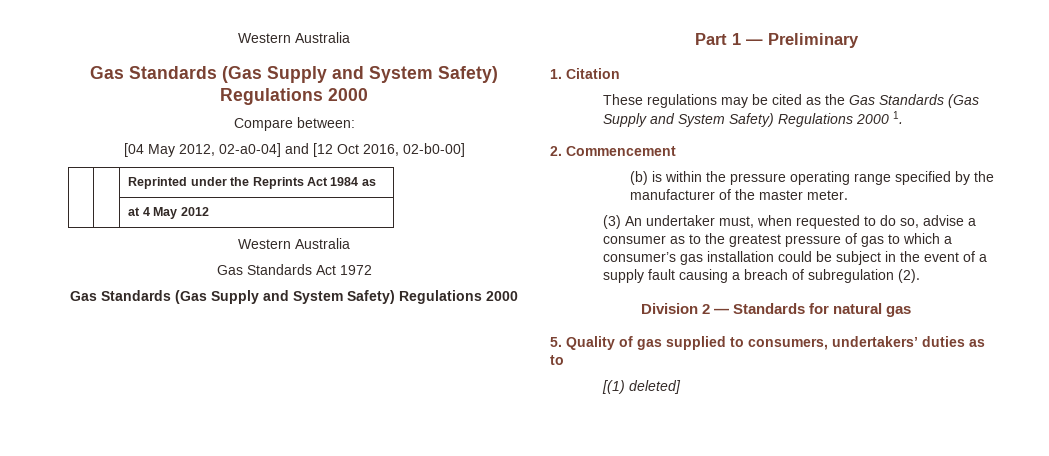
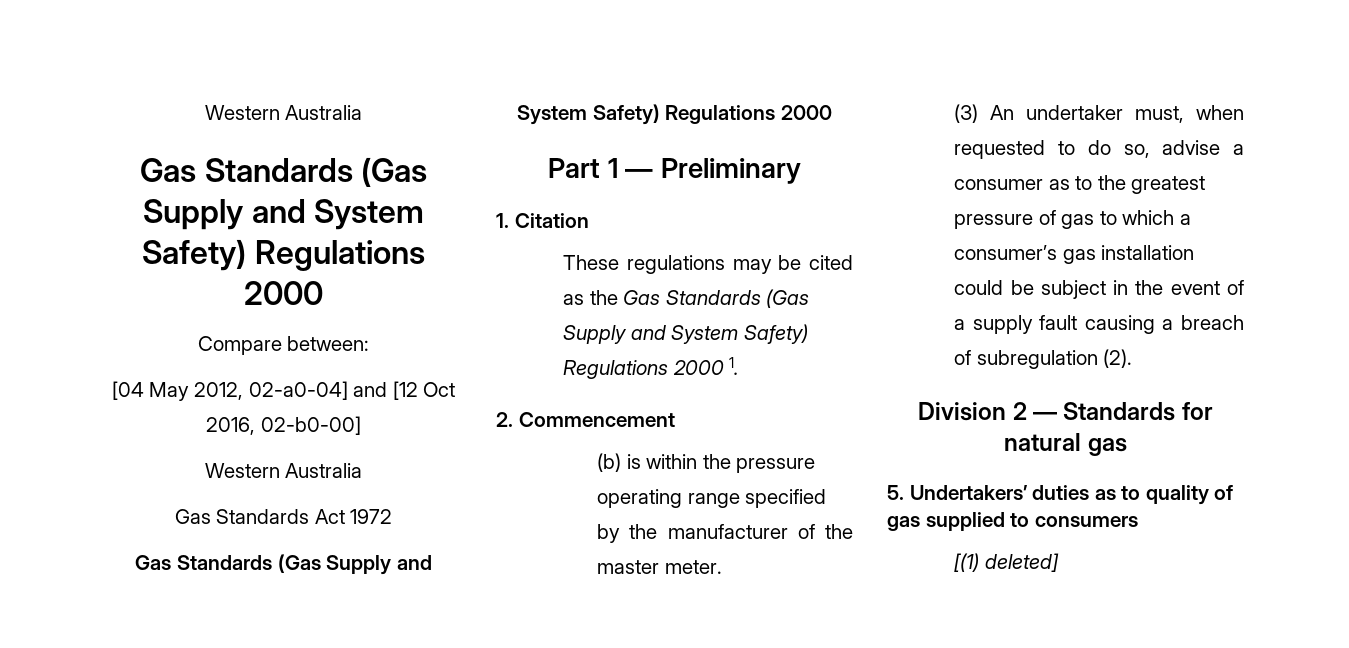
[128,177,376,189] [128,207,209,219] // | | Reprinted under the Reprints Act 1984 as // | | at 4 May 2012 -> (361, 425) none
[566,336,985,350] [550,355,564,365] Quality of gas supplied to consumers, undertakers’ duties as to -> [909,485,1234,505] [887,512,1138,531] Undertakers’ duties as to quality of gas supplied to consumers

